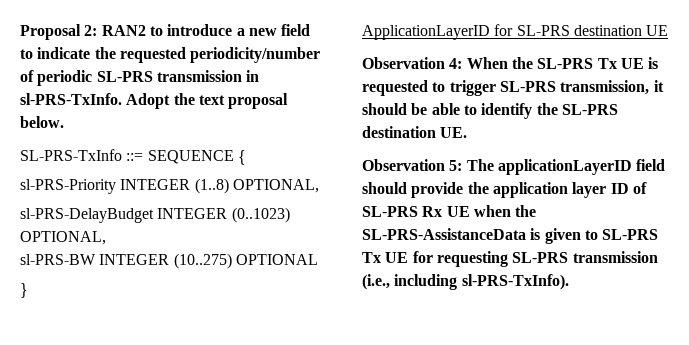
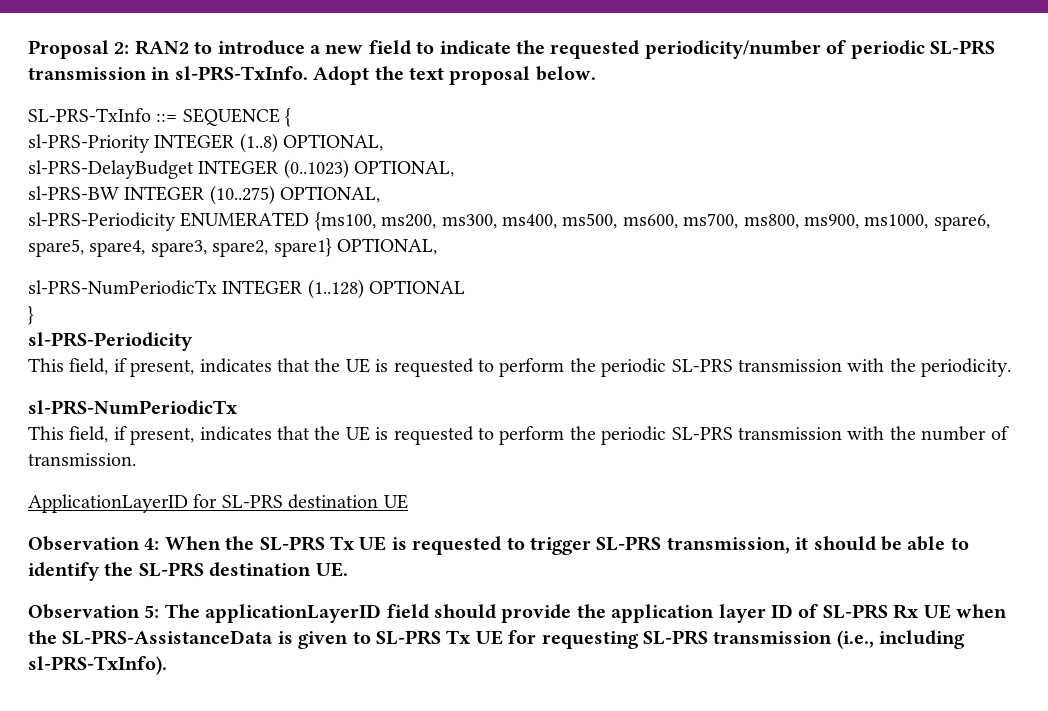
[235,254,318,265] [20,283,28,298] OPTIONAL // } -> [280,186,381,203] [28,212,990,231] [28,238,437,257] [28,279,466,299] [28,306,34,325] [28,332,193,351] [28,358,1012,377] [28,400,238,415] [28,426,1009,445] [28,453,136,466] OPTIONAL, // sl-PRS-Periodicity ENUMERATED {ms100, ms200, ms300, ms400, ms500, ms600, ms700, ms800, ms900, ms1000, spare6, spare5, spare4, spare3, spare2, spare1} OPTIONAL, // sl-PRS-NumPeriodicTx INTEGER (1..128) OPTIONAL // } // sl-PRS-Periodicity // This field, if present, indicates that the UE is requested to perform the periodic SL-PRS transmission with the periodicity. // sl-PRS-NumPeriodicTx // This field, if present, indicates that the UE is requested to perform the periodic SL-PRS transmission with the number of transmission.

